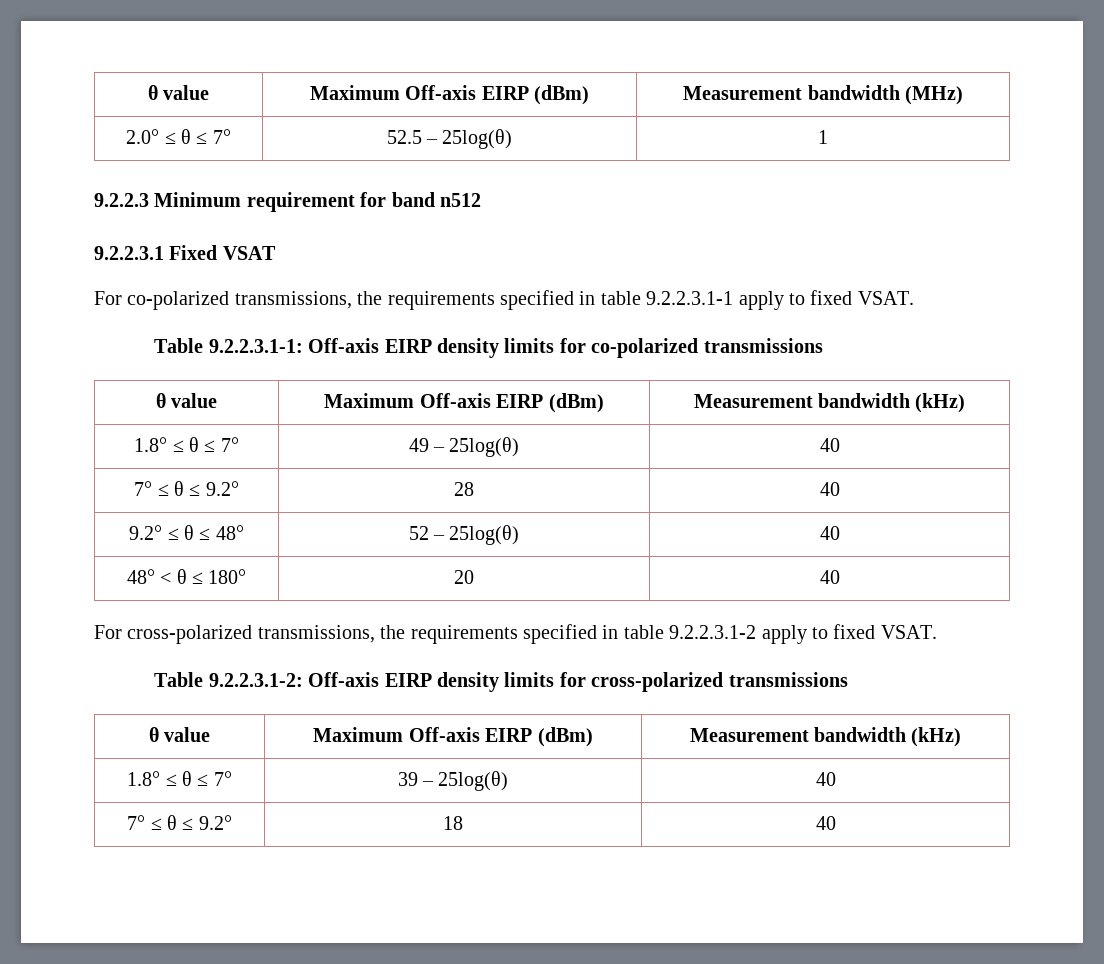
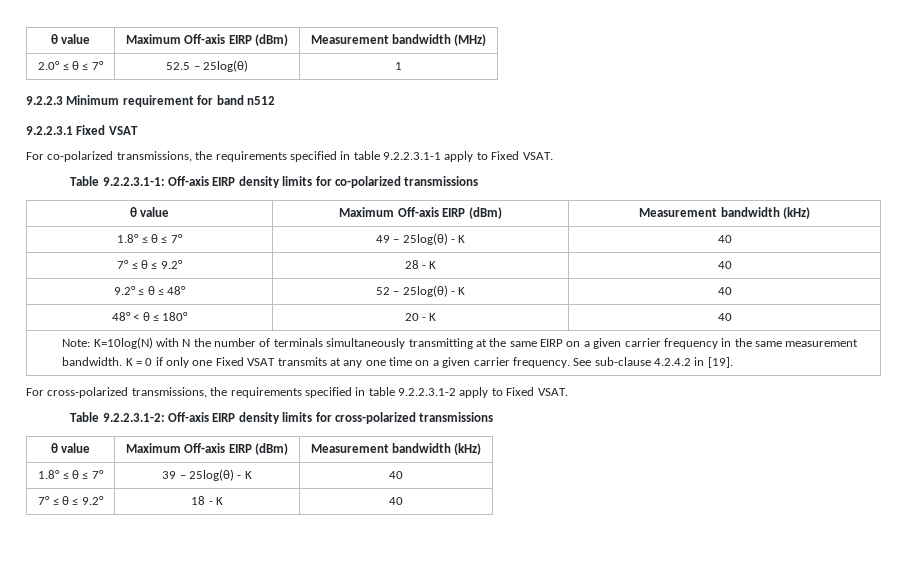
[810,290,853,305] fixed -> [491,151,520,160] Fixed
(520, 447) none -> [450,235,466,243] - K
(474, 489) none -> [422,261,437,269] - K
(520, 535) none -> [450,287,466,295] - K
[819,570,840,584] | 40 -> [422,313,437,321] [717,313,732,321] [62,337,859,349] [62,357,733,368] - K | 40 // Note: K=10log(N) with N the number of terminals simultaneously transmitting at the same EIRP on a given carrier frequency in the same measurement bandwidth. K = 0 if only one Fixed VSAT transmits at any one time on a given carrier frequency. See sub-clause 4.2.4.2 in [19].
[833,624,876,639] fixed -> [506,387,535,396] Fixed
(509, 781) none -> [237,471,252,479] - K
(463, 823) none -> [208,497,223,505] - K

